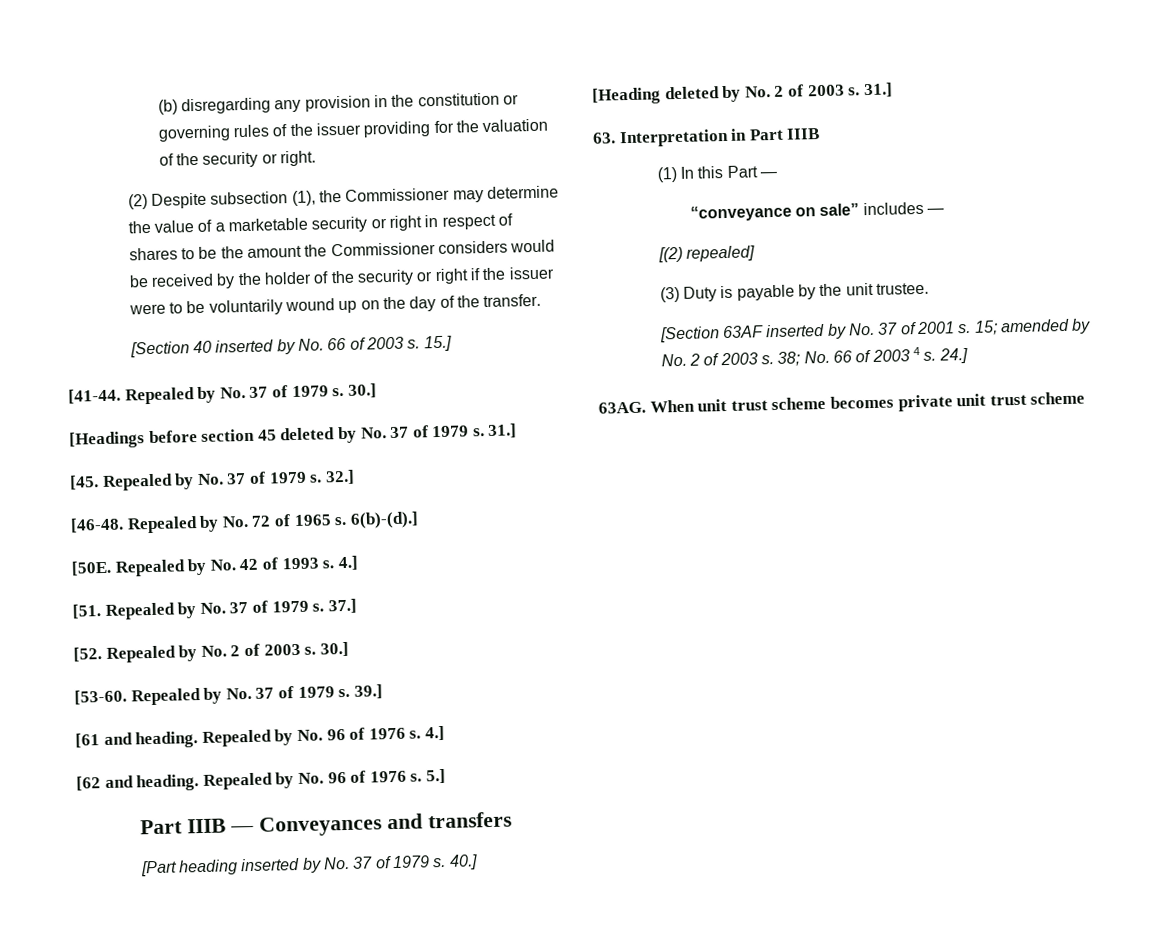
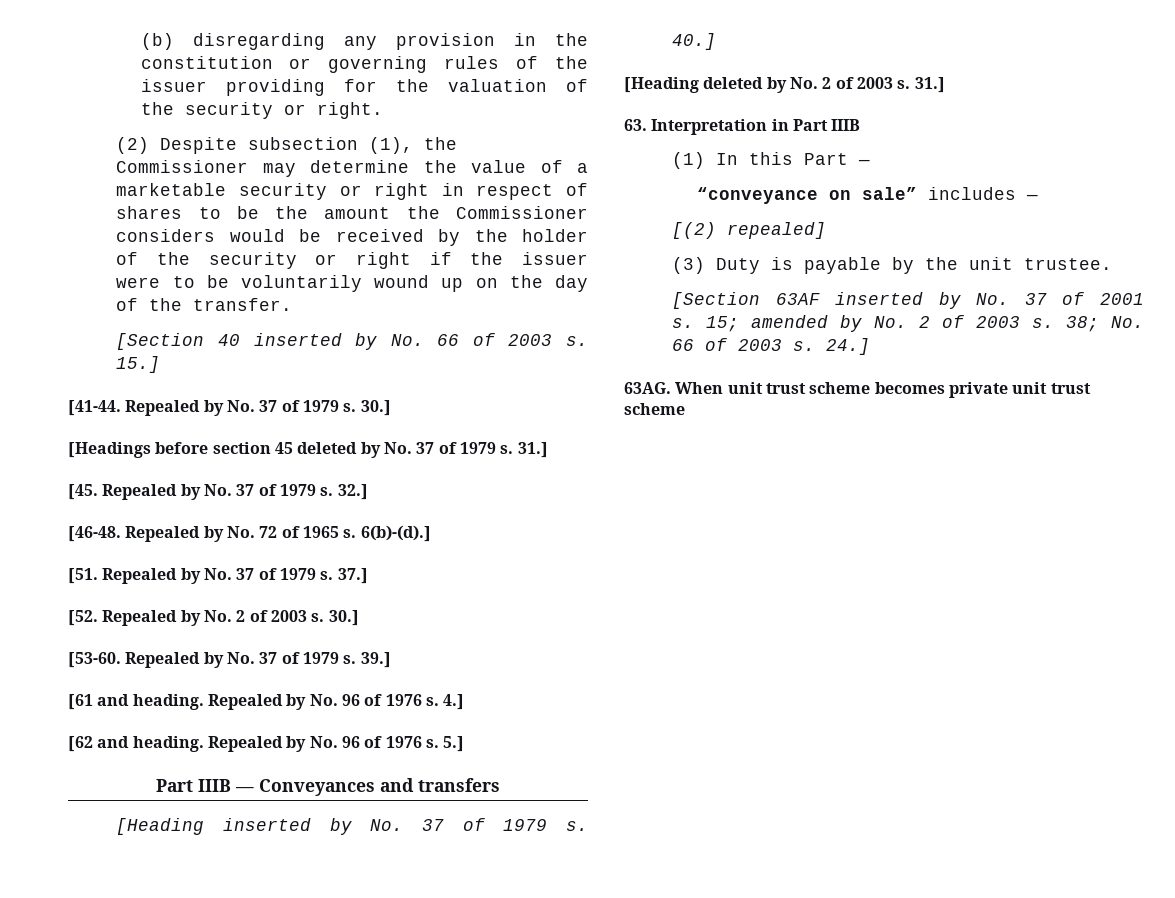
[71,555,359,577] // [50E. Repealed by No. 42 of 1993 s. 4.] -> (431, 533) none
[140,859,239,877] [Part heading -> [116,818,205,835] [Heading
[912,346,920,356] 4 -> (783, 345) none

